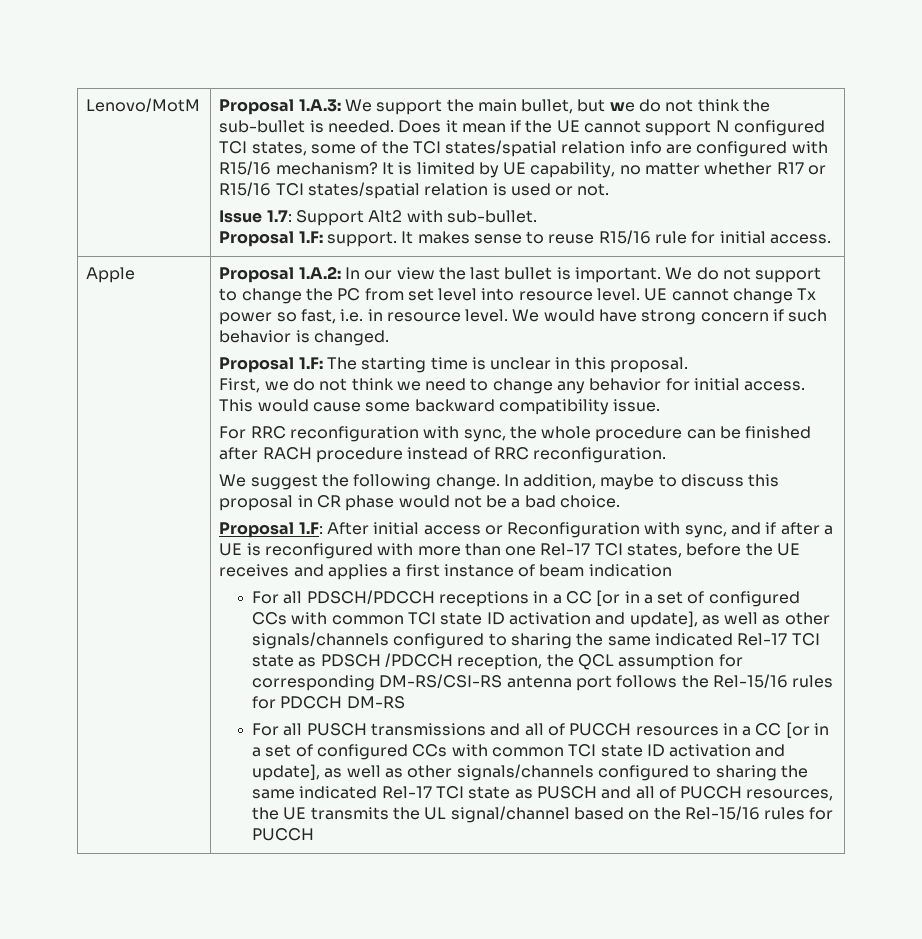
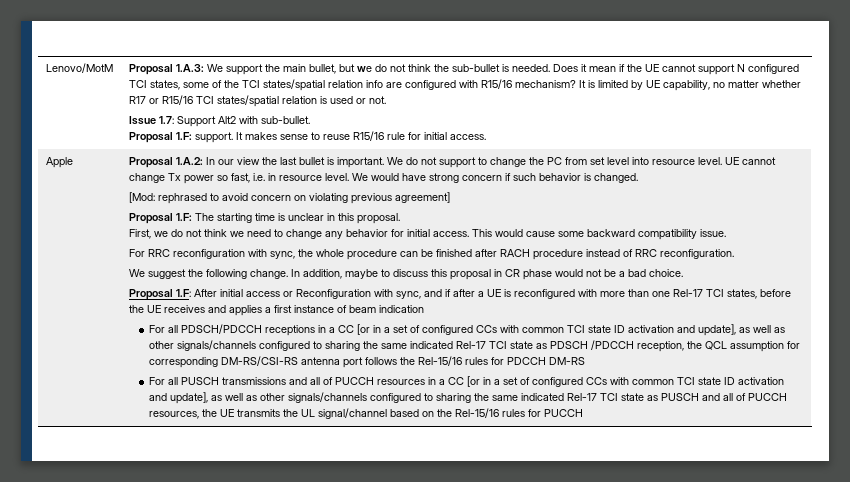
(389, 338) none -> [128,192,450,204] // [Mod: rephrased to avoid concern on violating previous agreement]

